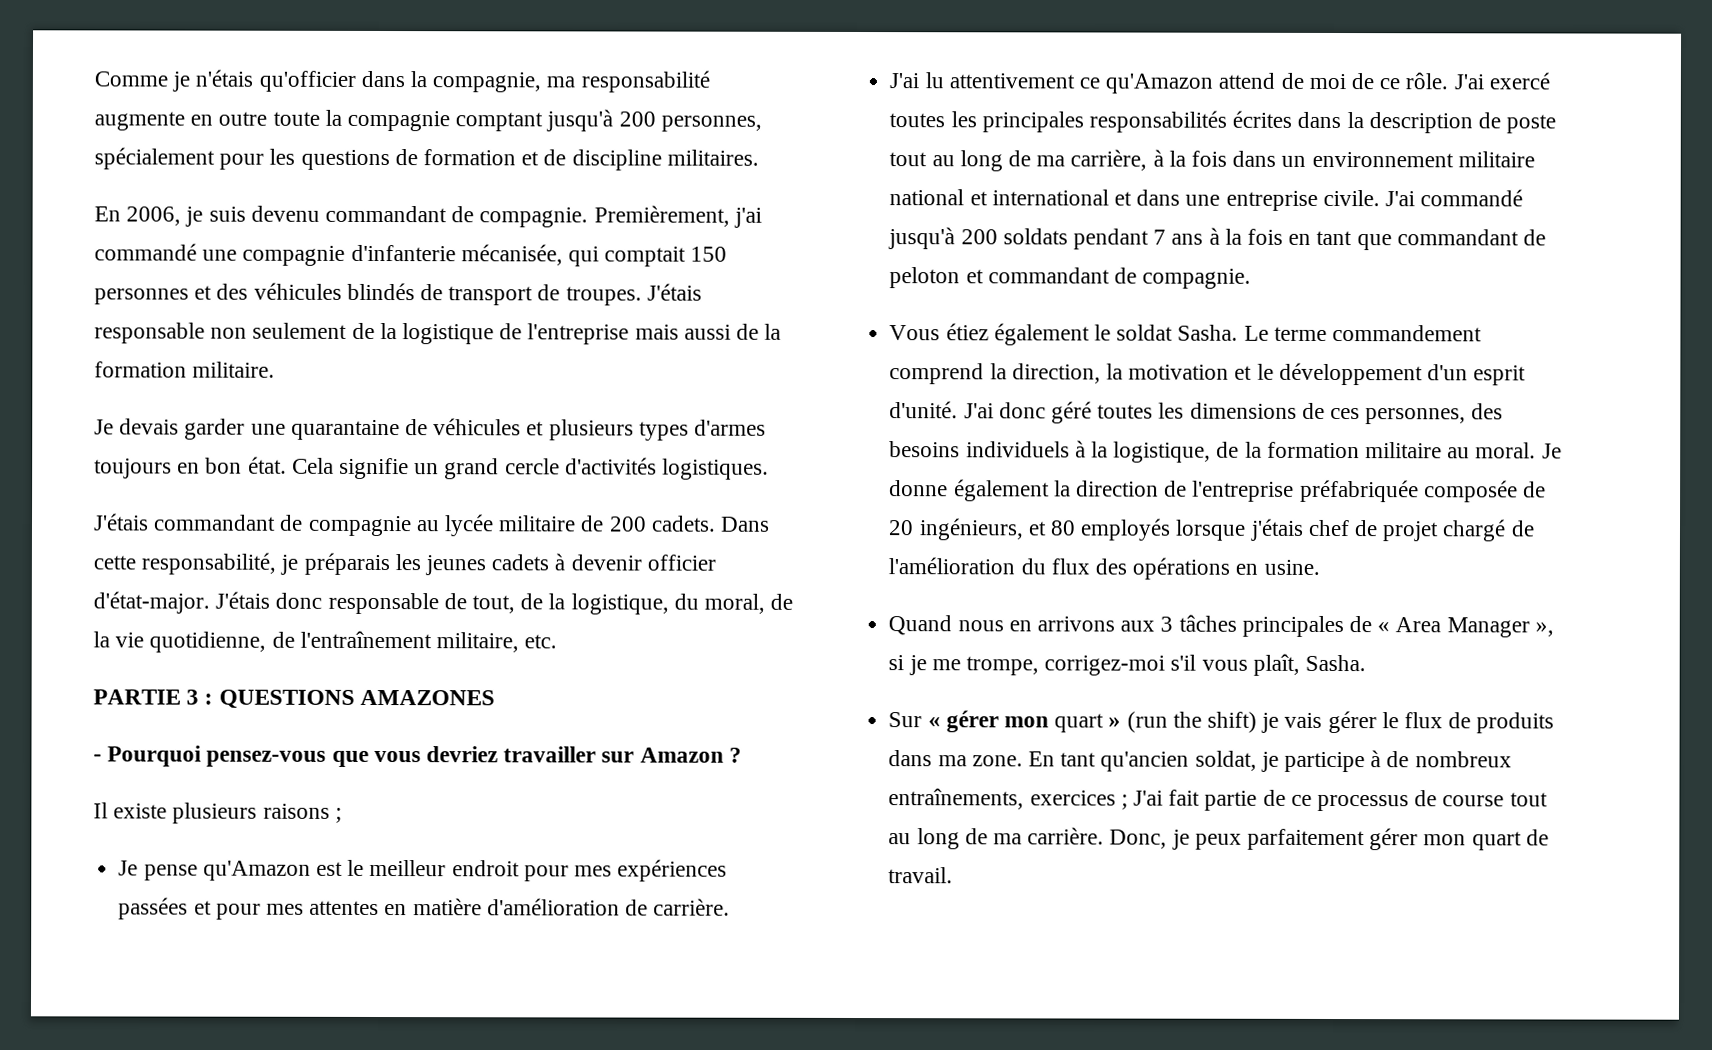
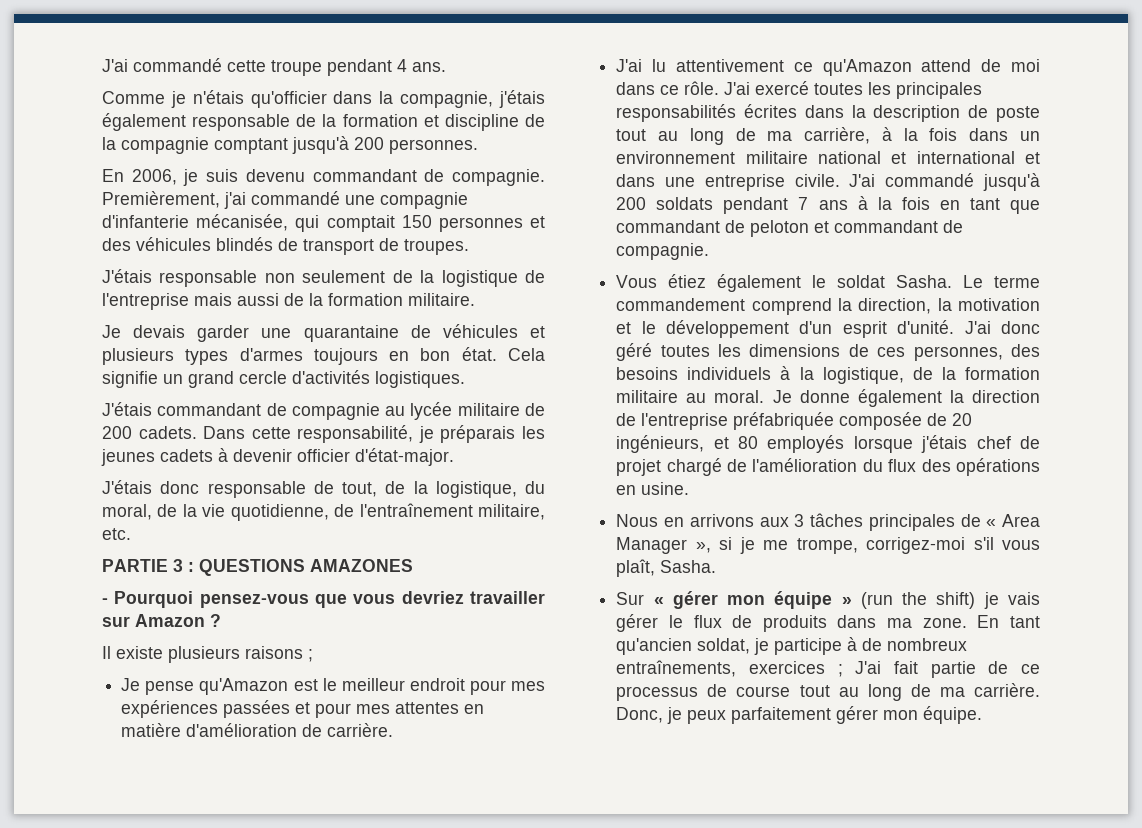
(94, 79) none -> [102,58,446,76] J'ai commandé cette troupe pendant 4 ans. //
[546,70,710,93] [94,111,320,131] ma responsabilité augmente en outre toute -> [498,90,545,108] [102,113,545,131] j'étais également responsable de la formation et discipline de
[660,115,762,132] [94,147,759,171] personnes, spécialement pour les questions de formation et de discipline militaires. -> [389,139,478,154] personnes.
(642, 296) none -> (469, 247) //
(210, 602) none -> (454, 457) //
[1350,73,1374,90] de -> [616,82,656,95] dans
[888,615,1004,636] Quand nous -> [616,514,659,527] Nous
[1054,713,1105,733] quart -> [774,591,833,609] équipe
[1471,829,1549,851] [888,867,954,884] quart de travail. -> [923,706,983,724] équipe.

